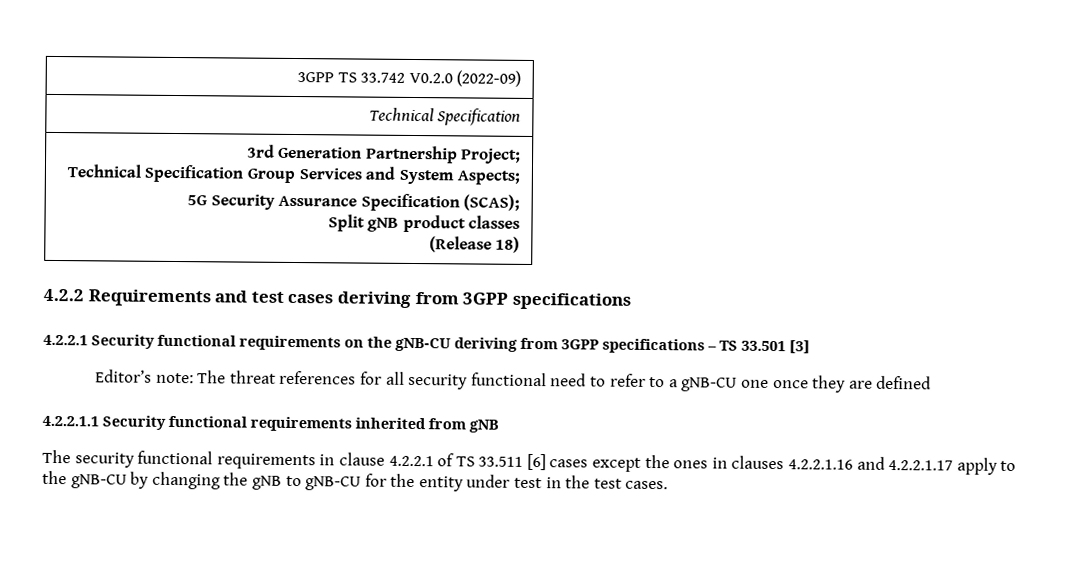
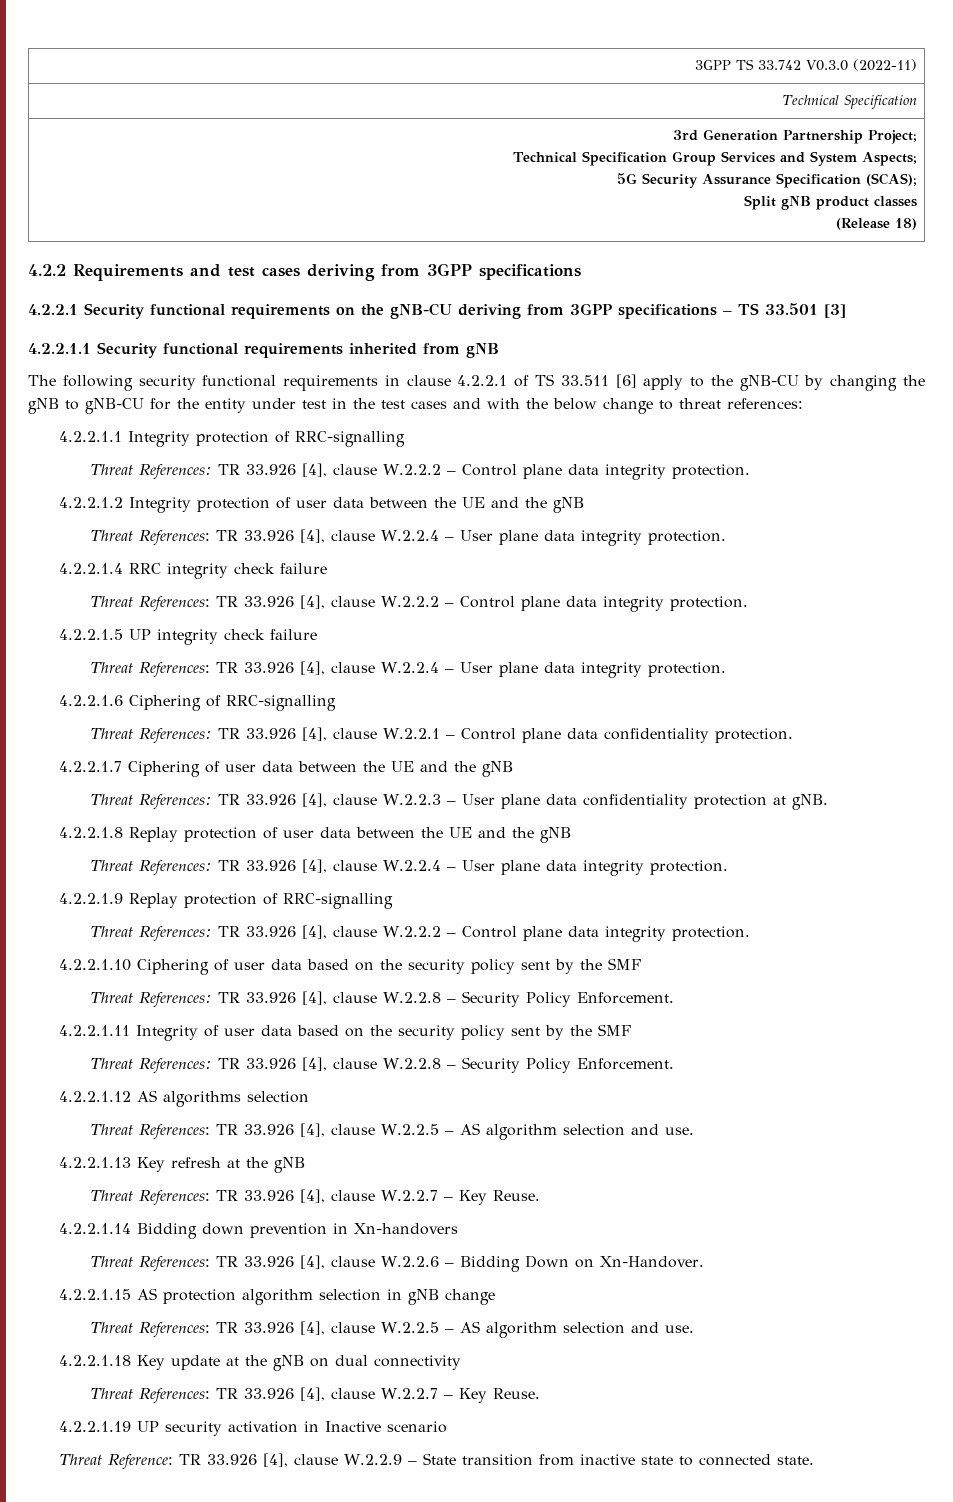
[408,70,522,87] V0.2.0 (2022-09) -> [805,59,917,71] V0.3.0 (2022-11)
[95,369,932,393] // Editor’s note: The threat references for all security functional need to refer to a gNB-CU one once they are defined -> (846, 311) none
(71, 456) none -> [62,375,133,391] following
[549,454,954,472] cases except the ones in clauses 4.2.2.1.16 and 4.2.2.1.17 -> (637, 381) none
[625,480,669,490] cases. -> [411,398,803,414] [58,431,405,447] [89,463,750,480] [58,497,584,513] [89,529,726,546] [58,563,327,579] [89,595,748,612] [58,629,317,645] [89,661,726,678] [58,695,336,711] [89,727,793,743] [58,761,513,777] [89,793,828,810] [58,827,571,843] [89,859,728,876] [58,893,393,909] [89,925,750,942] [58,958,641,975] [89,991,674,1007] [58,1024,631,1041] [89,1057,674,1073] [58,1090,309,1107] [89,1123,694,1140] [58,1157,305,1173] [89,1189,540,1205] [58,1223,458,1239] [89,1255,704,1272] [58,1288,495,1305] [89,1321,694,1338] [58,1355,461,1371] [89,1387,540,1403] [58,1421,447,1436] [58,1453,814,1469] cases and with the below change to threat references: // 4.2.2.1.1 Integrity protection of RRC-signalling // Threat References: TR 33.926 [4], clause W.2.2.2 – Control plane data integrity protection. // 4.2.2.1.2 Integrity protection of user data between the UE and the gNB // Threat References: TR 33.926 [4], clause W.2.2.4 – User plane data integrity protection. // 4.2.2.1.4 RRC integrity check failure // Threat References: TR 33.926 [4], clause W.2.2.2 – Control plane data integrity protection. // 4.2.2.1.5 UP integrity check failure // Threat References: TR 33.926 [4], clause W.2.2.4 – User plane data integrity protection. // 4.2.2.1.6 Ciphering of RRC-signalling // Threat References: TR 33.926 [4], clause W.2.2.1 – Control plane data confidentiality protection. // 4.2.2.1.7 Ciphering of user data between the UE and the gNB // Threat References: TR 33.926 [4], clause W.2.2.3 – User plane data confidentiality protection at gNB. // 4.2.2.1.8 Replay protection of user data between the UE and the gNB // Threat References: TR 33.926 [4], clause W.2.2.4 – User plane data integrity protection. // 4.2.2.1.9 Replay protection of RRC-signalling // Threat References: TR 33.926 [4], clause W.2.2.2 – Control plane data integrity protection. // 4.2.2.1.10 Ciphering of user data based on the security policy sent by the SMF // Threat References: TR 33.926 [4], clause W.2.2.8 – Security Policy Enforcement. // 4.2.2.1.11 Integrity of user data based on the security policy sent by the SMF // Threat References: TR 33.926 [4], clause W.2.2.8 – Security Policy Enforcement. // 4.2.2.1.12 AS algorithms selection // Threat References: TR 33.926 [4], clause W.2.2.5 – AS algorithm selection and use. // 4.2.2.1.13 Key refresh at the gNB // Threat References: TR 33.926 [4], clause W.2.2.7 – Key Reuse. // 4.2.2.1.14 Bidding down prevention in Xn-handovers // Threat References: TR 33.926 [4], clause W.2.2.6 – Bidding Down on Xn-Handover. // 4.2.2.1.15 AS protection algorithm selection in gNB change // Threat References: TR 33.926 [4], clause W.2.2.5 – AS algorithm selection and use. // 4.2.2.1.18 Key update at the gNB on dual connectivity // Threat References: TR 33.926 [4], clause W.2.2.7 – Key Reuse. // 4.2.2.1.19 UP security activation in Inactive scenario // Threat Reference: TR 33.926 [4], clause W.2.2.9 – State transition from inactive state to connected state.

